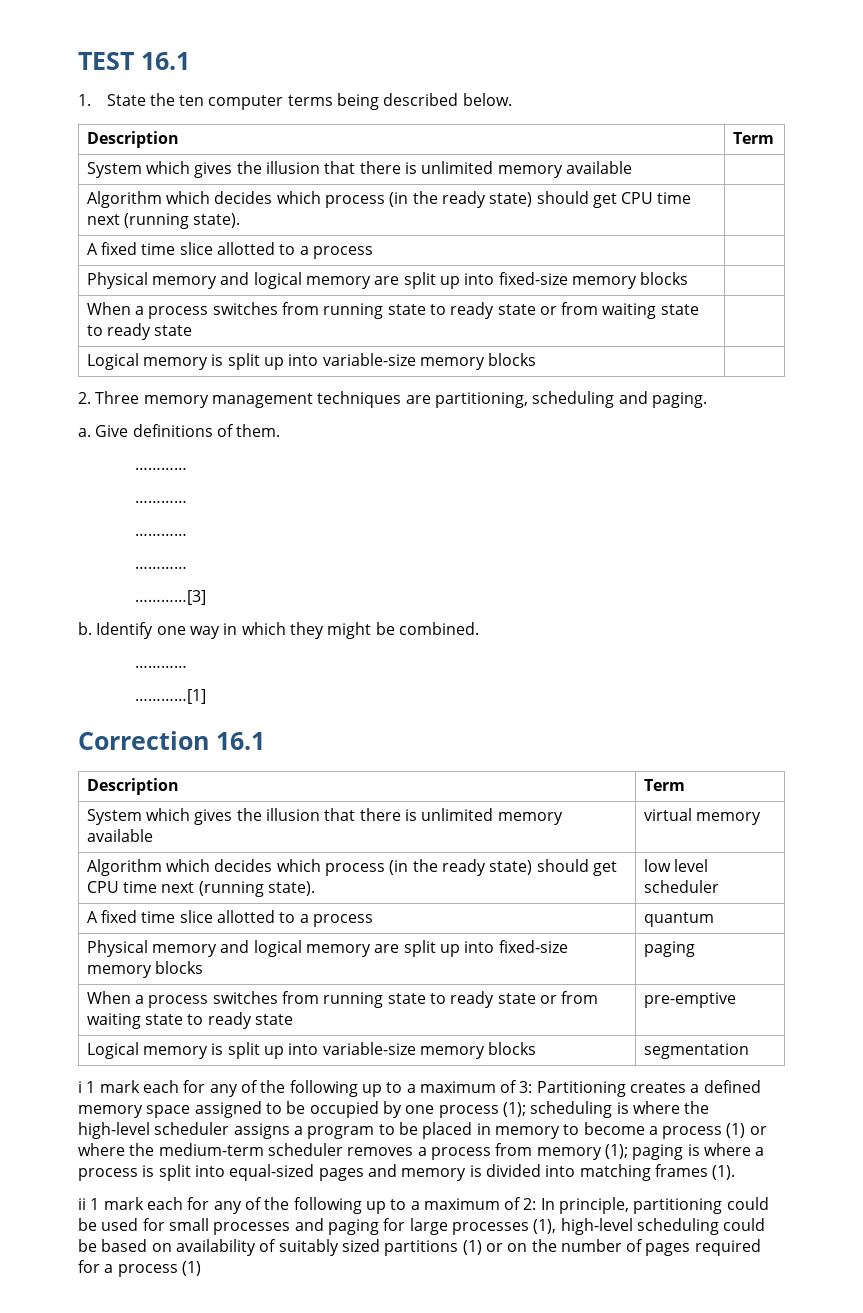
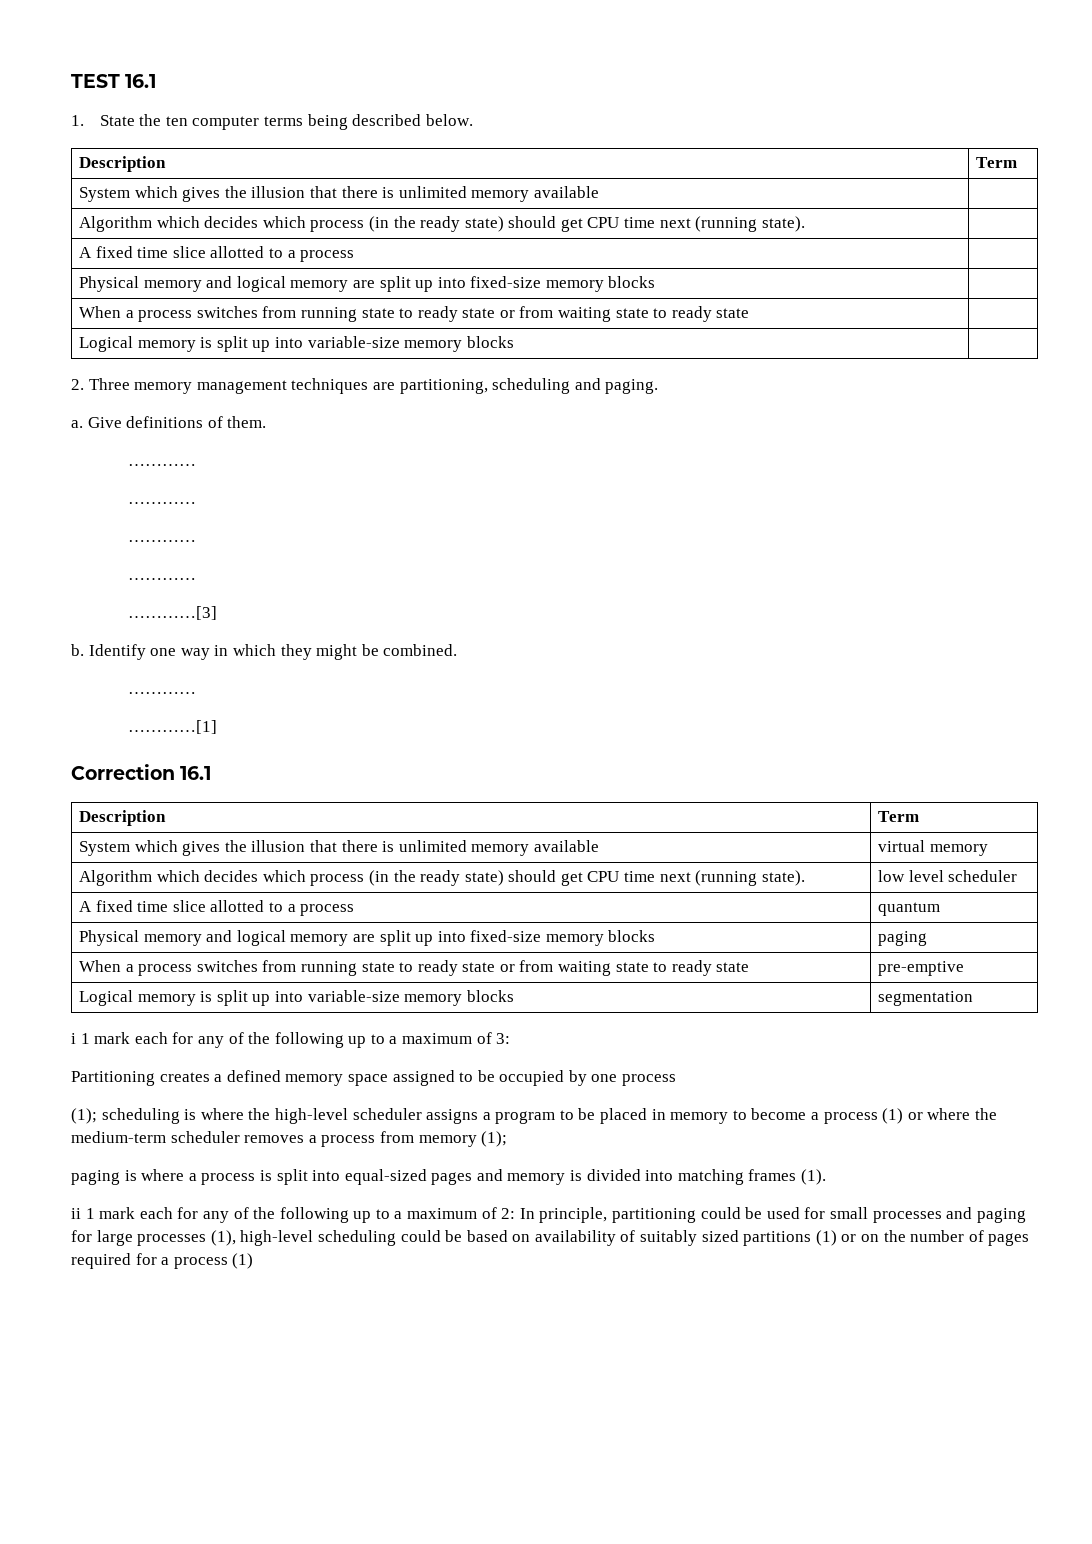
(533, 1087) none -> (511, 1038) //
(499, 1111) none -> (677, 1080) //
(628, 1151) none -> (508, 1139) //

